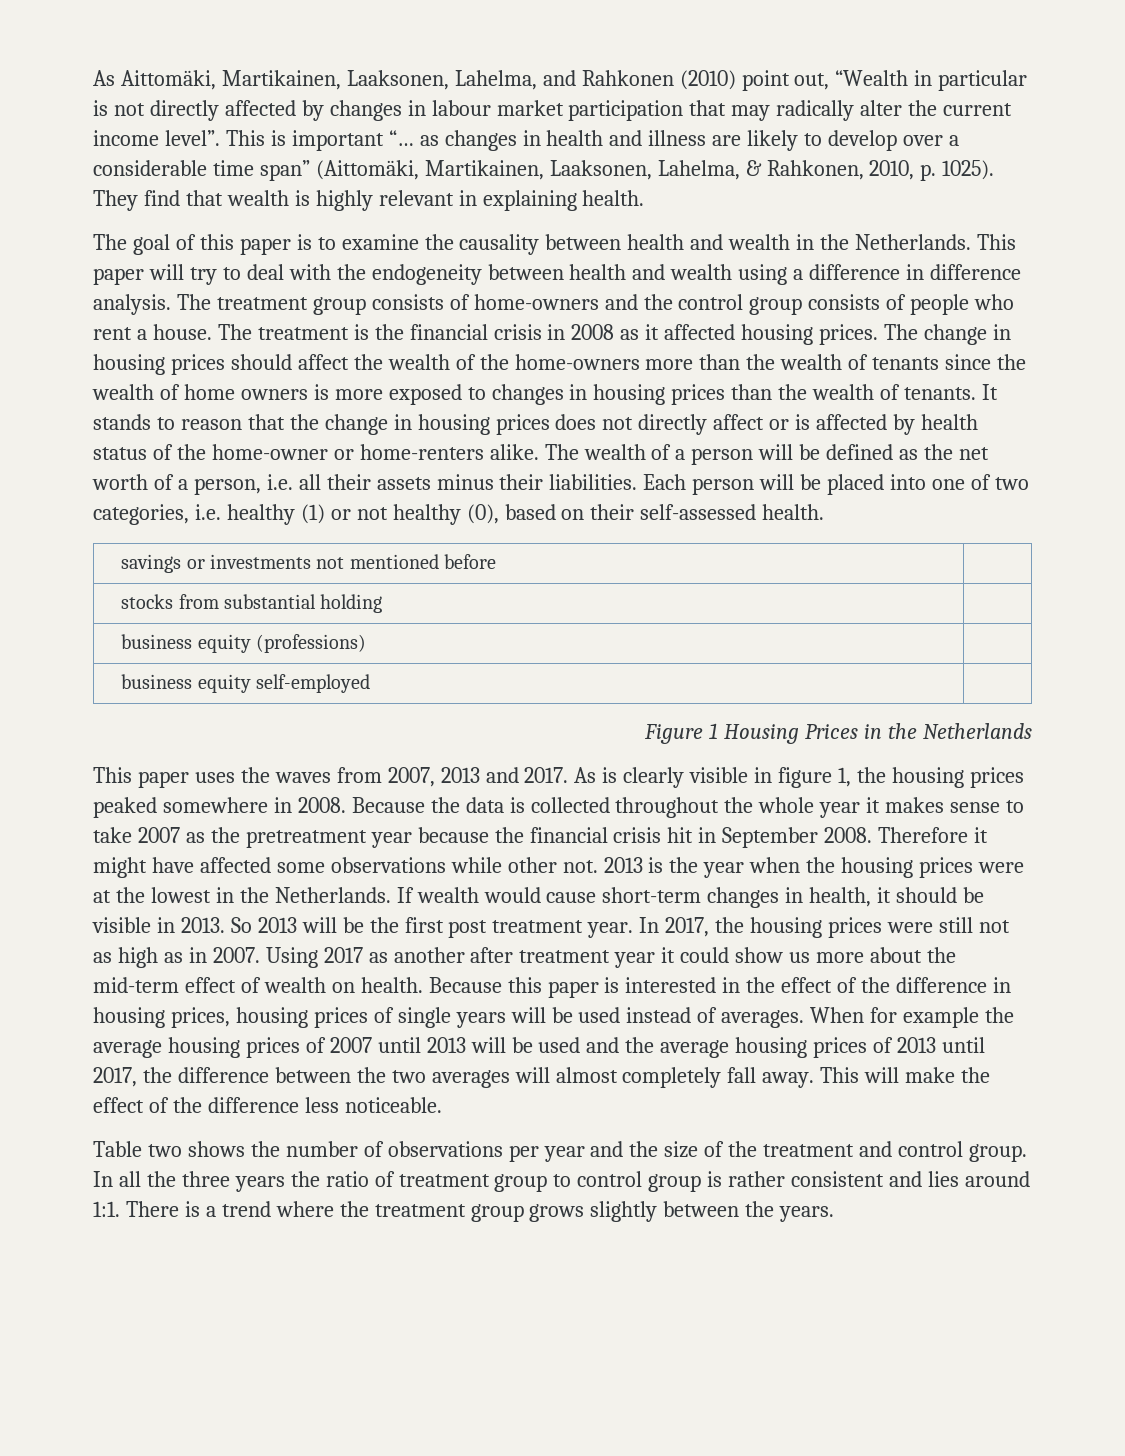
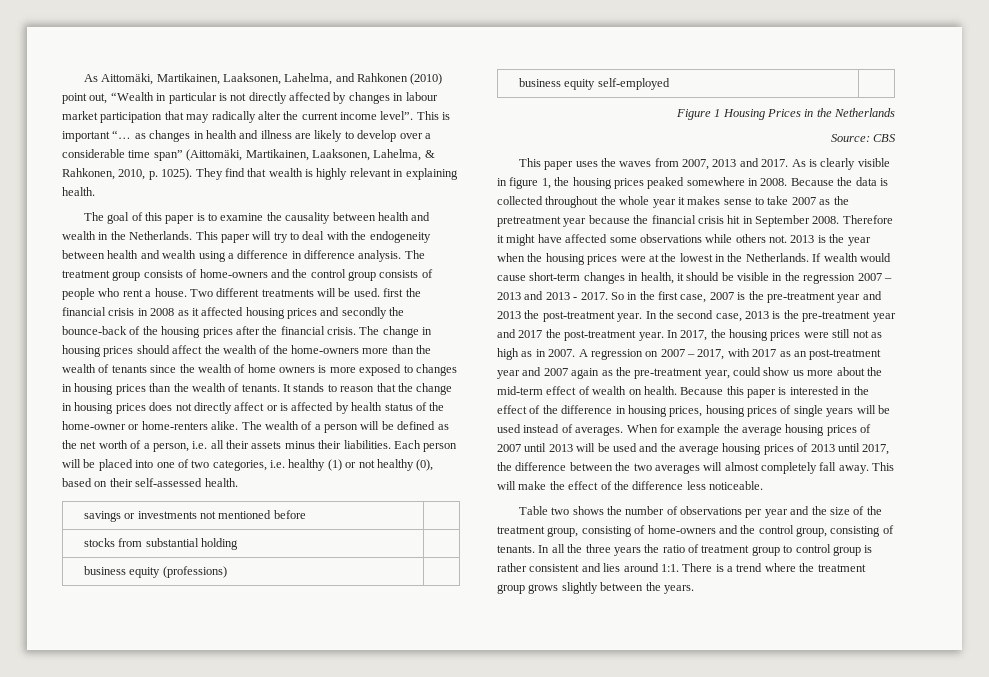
[217,324,369,340] The treatment is -> [189,288,404,297] Two different treatments will be used. first
[819,324,879,345] prices. -> [287,307,405,319] [62,326,356,338] prices and secondly the bounce-back of the housing prices after the financial crisis.
(1033, 731) none -> [830,134,896,142] // Source: CBS
[507,857,557,873] other -> [735,234,766,243] others
[180,917,584,938] 2013. So 2013 will be the first post treatment -> [784,272,892,284] [497,291,882,303] [497,310,896,322] [497,329,637,341] the regression 2007 – 2013 and 2013 - 2017. So in the first case, 2007 is the pre-treatment year and 2013 the post-treatment year. In the second case, 2013 is the pre-treatment year and 2017 the post-treatment
[265,947,676,968] Using 2017 as another after treatment year it -> [578,348,882,360] [497,367,730,379] A regression on 2007 – 2017, with 2017 as an post-treatment year and 2007 again as the pre-treatment year,
[859,1141,1027,1162] and control group. -> [547,525,894,537] [497,545,535,553] group, consisting of home-owners and the control group, consisting of tenants.

